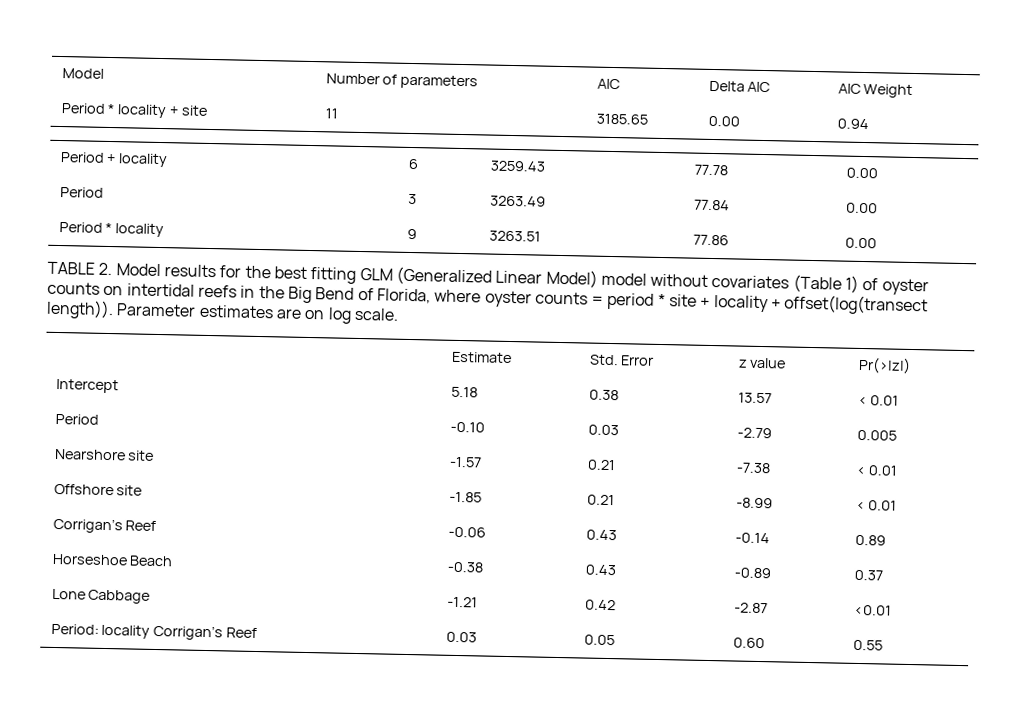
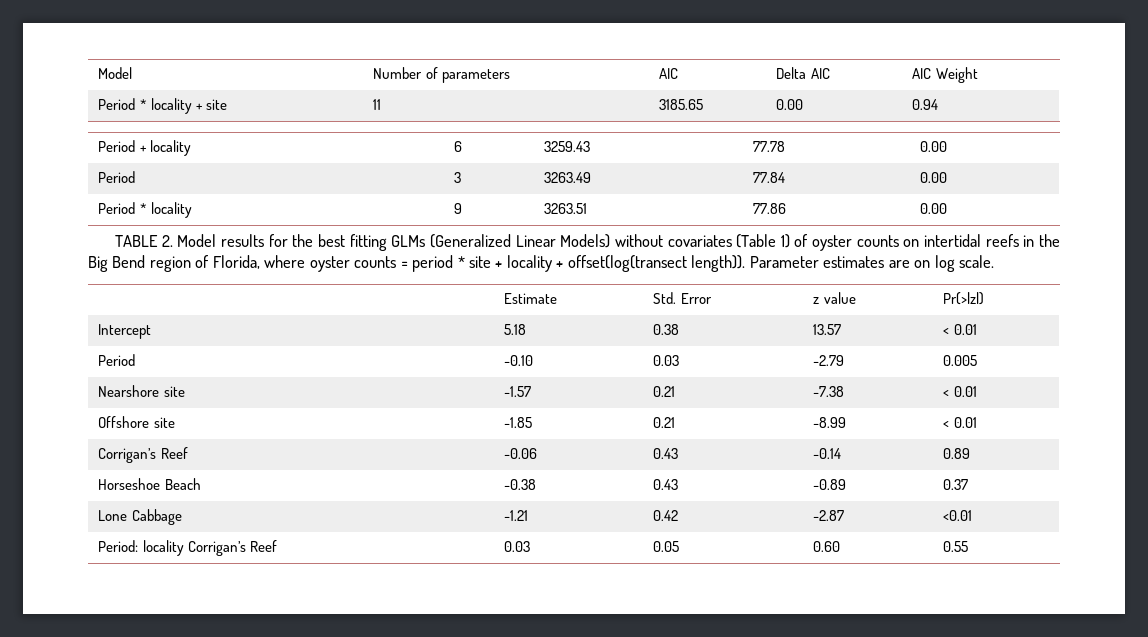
[359,267,393,281] GLM -> [391,235,426,247] GLMs
[545,269,647,288] Model) model -> [560,234,611,248] Models)
(355, 293) none -> [149,256,191,272] region

